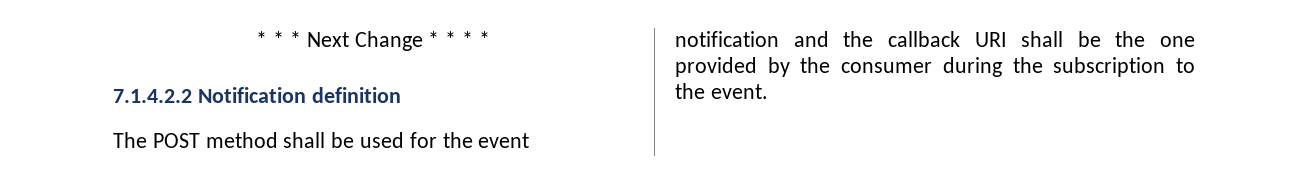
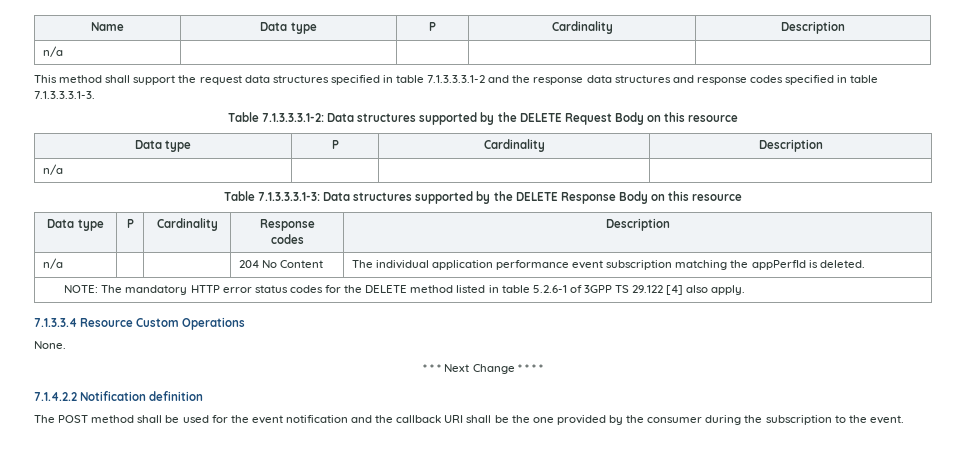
(256, 39) none -> [91,22,124,31] [260,22,317,34] [429,22,436,31] [551,21,613,34] [781,21,845,34] [42,46,63,57] [34,75,879,85] [34,91,95,99] [227,112,739,125] [134,140,192,152] [331,140,339,149] [483,139,545,152] [758,139,823,152] [42,164,63,175] [223,191,743,204] [47,219,104,231] [126,219,134,228] [156,218,218,231] [259,219,315,231] [270,234,304,244] [605,218,670,231] [42,258,63,269] [238,260,323,268] [351,260,865,270] [64,285,746,295] [34,317,246,330] [34,341,66,349] Name | Data type | P | Cardinality | Description // n/a | | | | // This method shall support the request data structures specified in table 7.1.3.3.3.1-2 and the response data structures and response codes specified in table 7.1.3.3.3.1-3. // Table 7.1.3.3.3.1-2: Data structures supported by the DELETE Request Body on this resource // Data type | P | Cardinality | Description // n/a | | | // Table 7.1.3.3.3.1-3: Data structures supported by the DELETE Response Body on this resource // Data type | P | Cardinality | Response // codes | Description // n/a | | | 204 No Content | The individual application performance event subscription matching the appPerfId is deleted. // NOTE: The mandatory HTTP error status codes for the DELETE method listed in table 5.2.6-1 of 3GPP TS 29.122 [4] also apply. // 7.1.3.3.4 Resource Custom Operations // None. //

